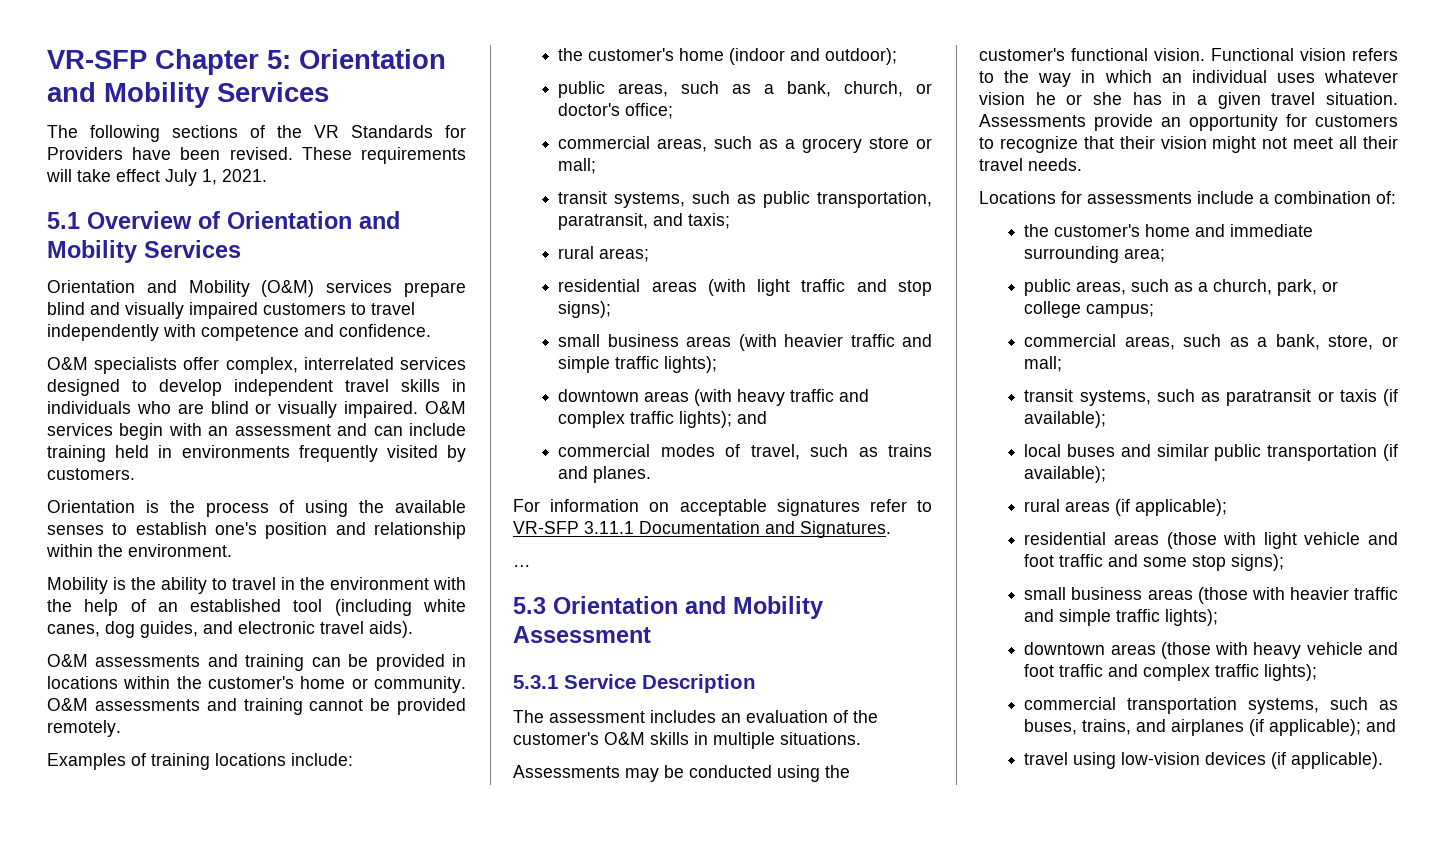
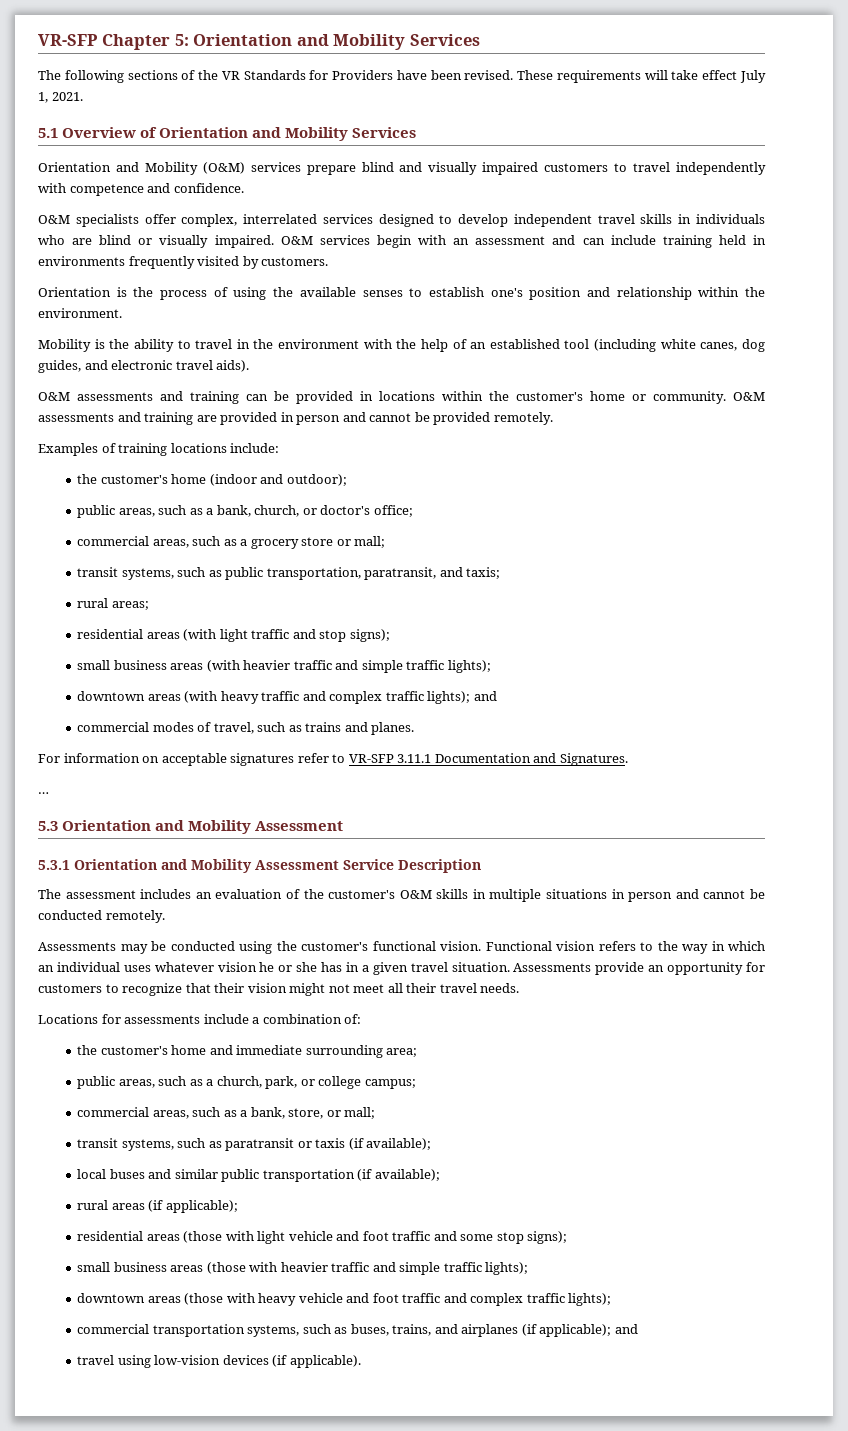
(303, 706) none -> [196,412,366,425] are provided in person and
(558, 682) none -> [74,859,339,873] Orientation and Mobility Assessment
[780,732,861,745] situations. -> [546,889,766,902] [38,910,165,923] situations in person and cannot be conducted remotely.

